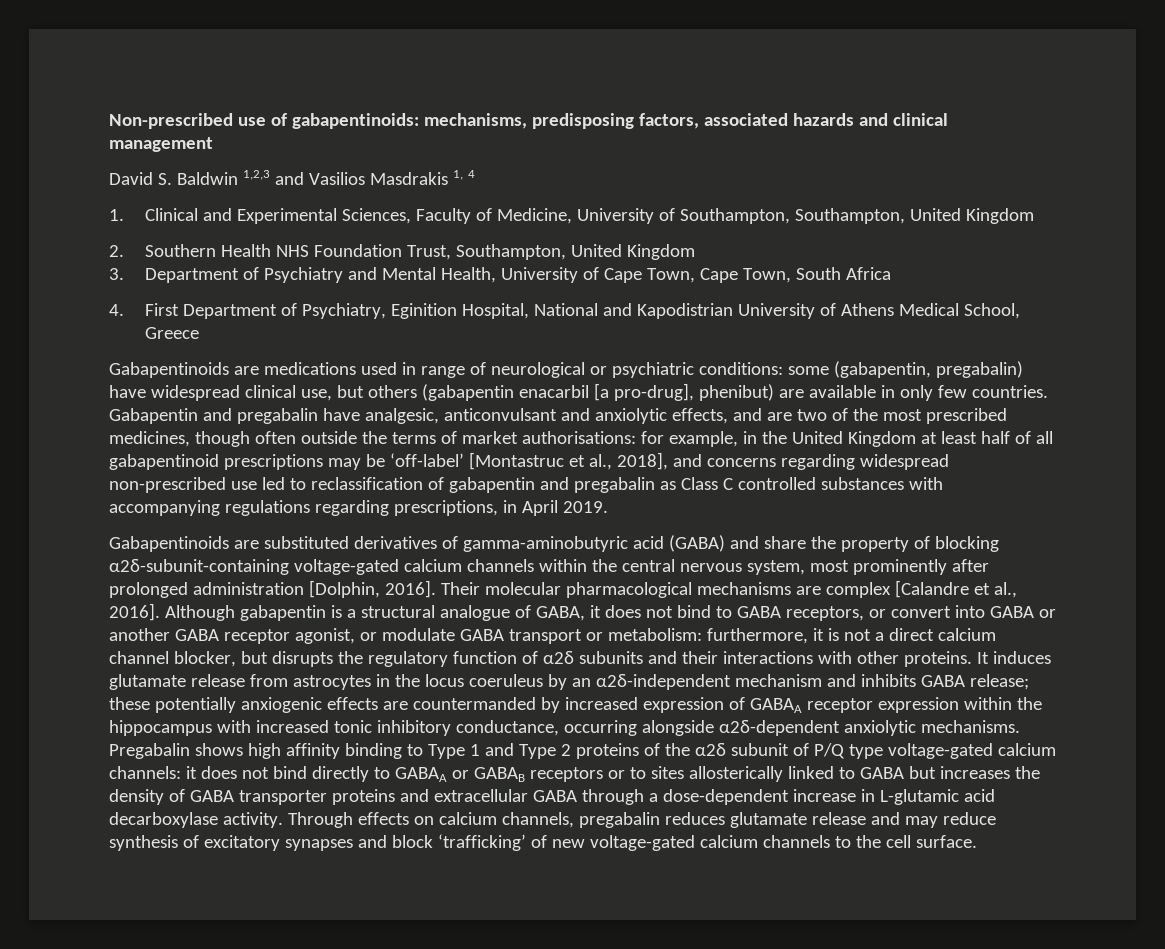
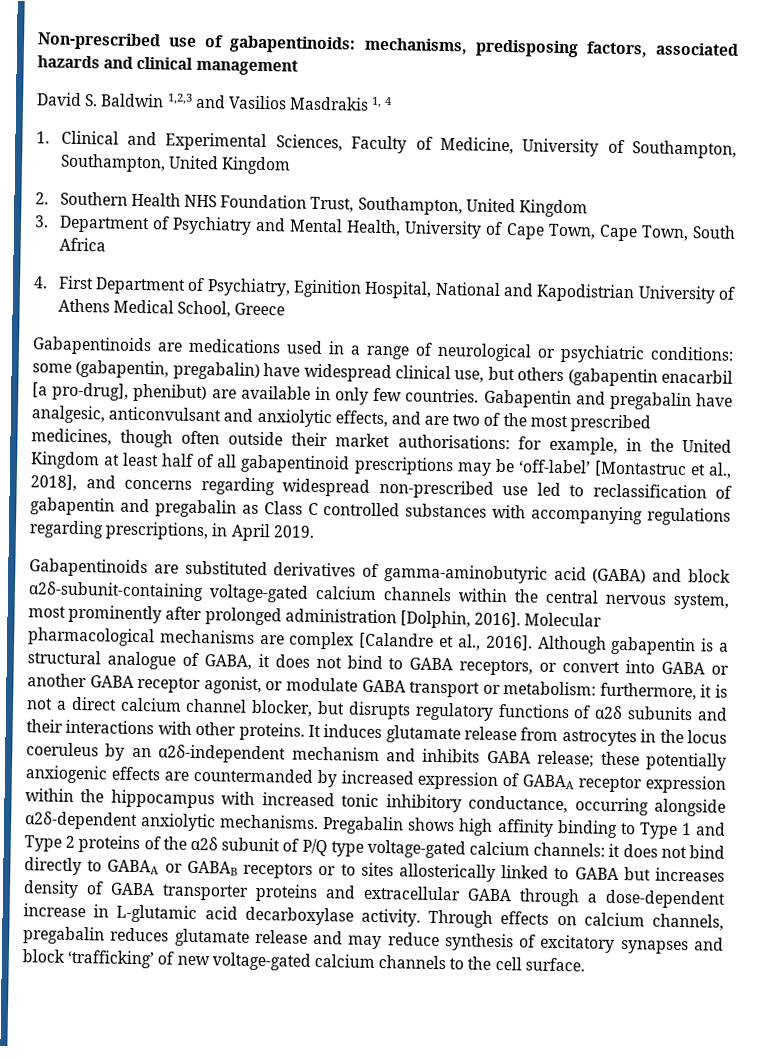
(416, 368) none -> [350,345,361,355] a
[361,431,457,444] the terms of -> [291,432,329,447] their
[763,536,999,552] share the property of blocking -> [688,569,732,583] block
[440,582,561,595] Their molecular -> [524,612,603,627] Molecular
[337,651,517,667] the regulatory function -> [414,702,570,721] regulatory functions
[1014,766,1040,779] the -> (725, 874) none

